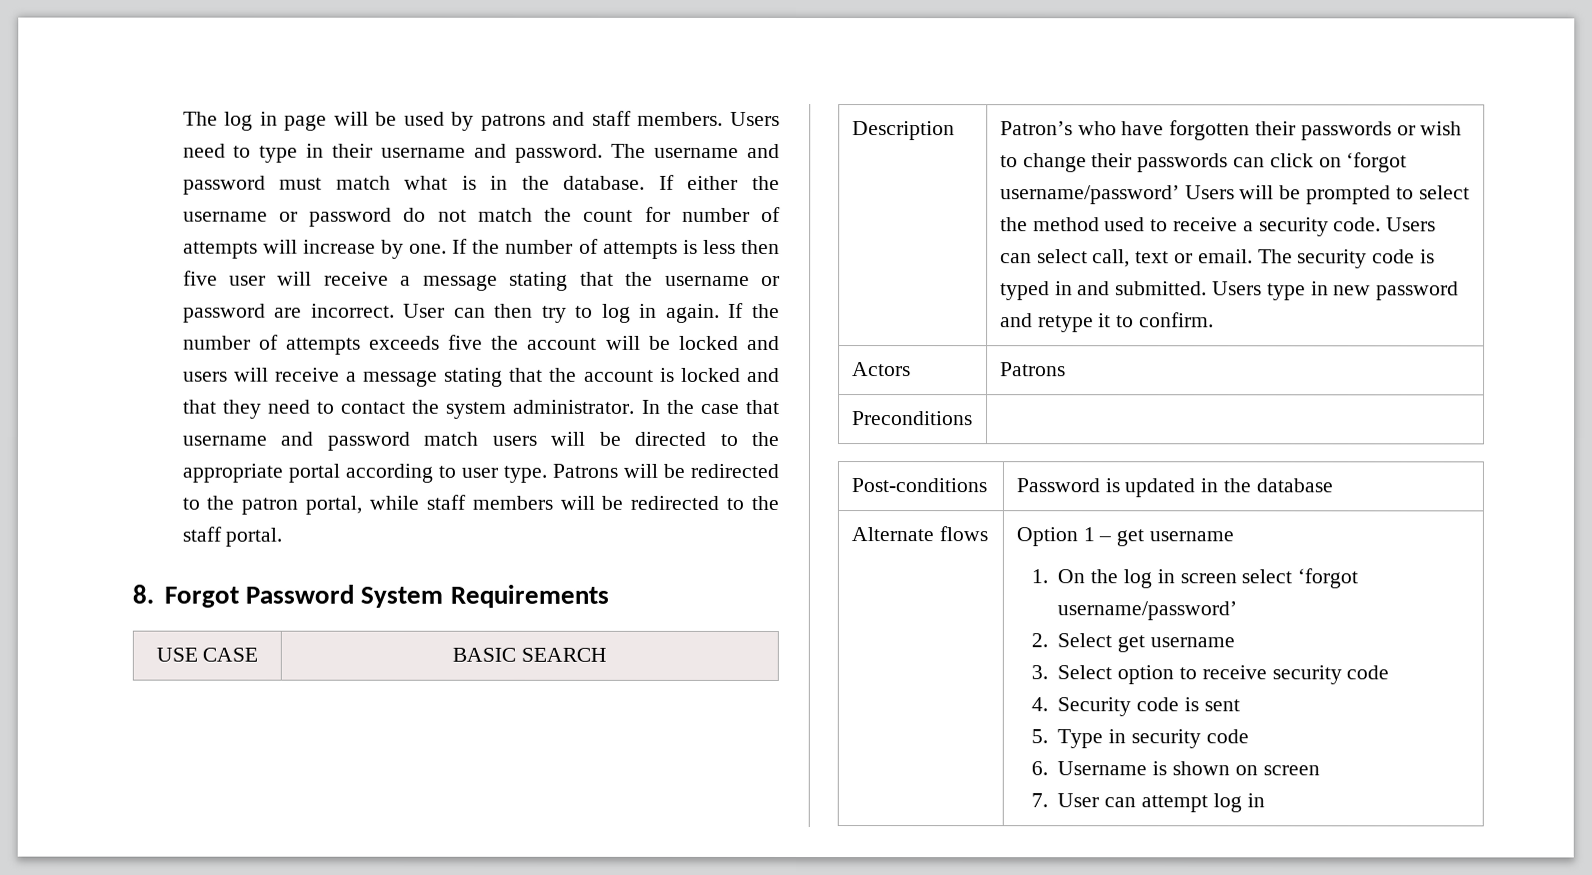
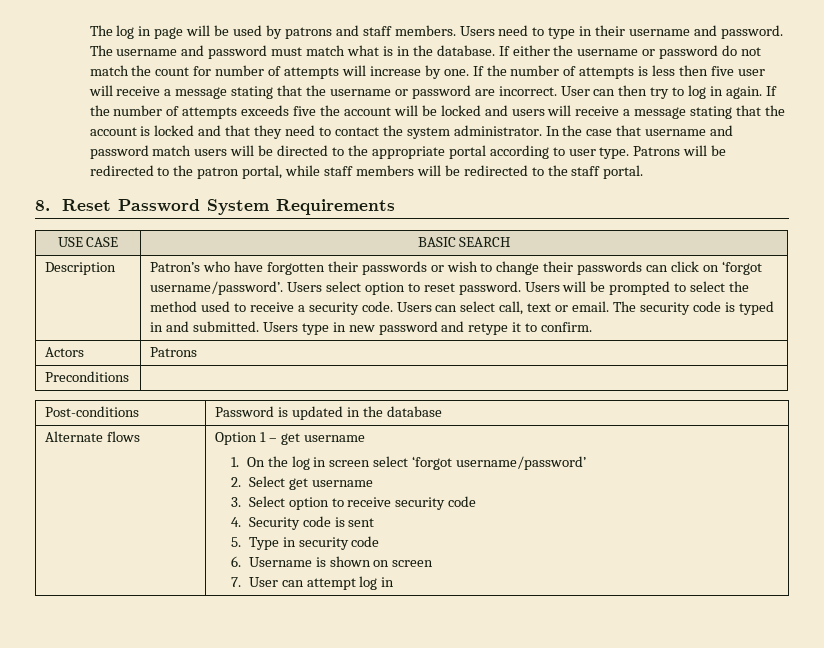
[163,586,239,608] Forgot -> [62,199,112,211] Reset
[999,185,1180,205] username/password’ -> [150,281,521,295] username/password’. Users select option to reset password.

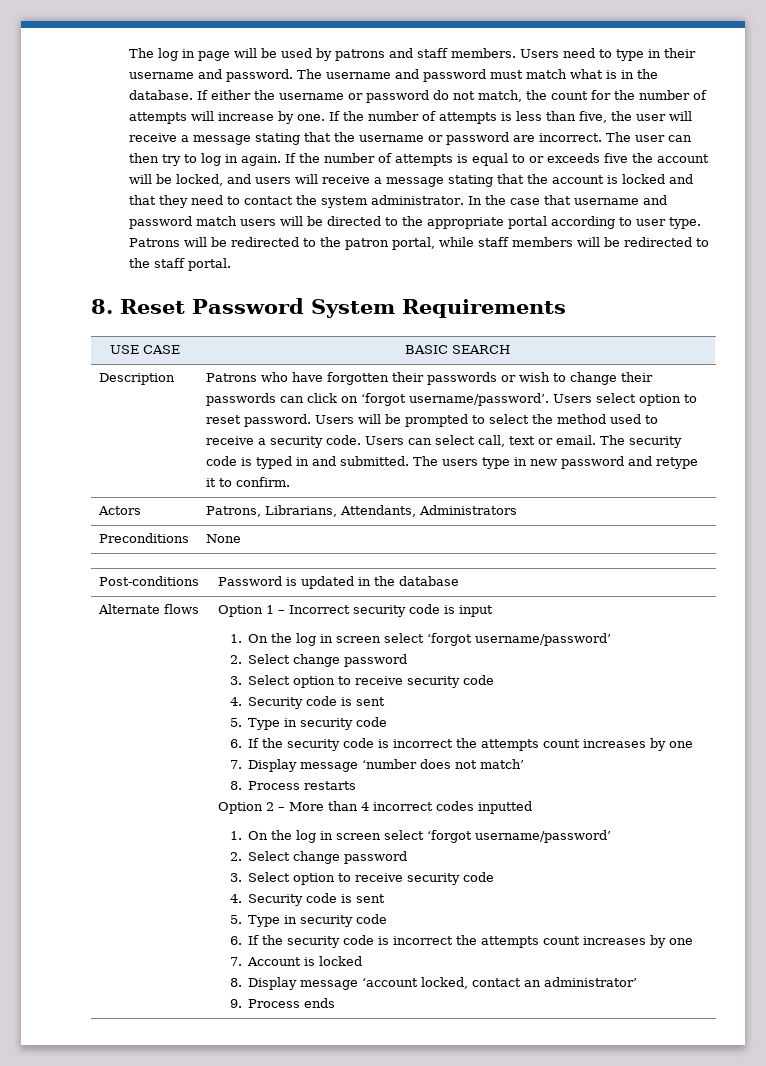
[89,65,129,76] match -> [477,90,522,102] match,
(212, 71) none -> [613,90,635,100] the
[678,65,734,76] then five -> [545,111,632,123] than five, the
[560,86,590,96] User -> [605,132,665,142] The user
(238, 113) none -> [456,153,544,166] is equal to or
[440,105,481,116] locked -> [175,174,223,186] locked,
[150,262,201,272] Patron’s -> [206,373,258,382] Patrons
[262,322,298,332] Users -> [413,456,479,466] The users
[150,347,198,357] Patrons -> [206,505,518,517] Patrons, Librarians, Attendants, Administrators
(130, 376) | -> [206,534,242,543] | None
[280,433,365,445] get username -> [289,604,494,617] Incorrect security code is input
[288,478,373,490] get username -> [293,654,408,667] change password
[248,556,434,567] [231,576,395,590] Username is shown on screen // 7. User can attempt log in -> [248,738,694,751] [229,759,525,772] [229,781,357,790] [218,801,533,814] [229,830,612,843] [229,851,408,864] [229,872,495,885] [229,893,386,906] [229,914,388,927] [229,935,694,948] [229,956,363,966] [229,977,638,990] [229,998,336,1008] If the security code is incorrect the attempts count increases by one // 7. Display message ‘number does not match’ // 8. Process restarts // Option 2 – More than 4 incorrect codes inputted // 1. On the log in screen select ‘forgot username/password’ // 2. Select change password // 3. Select option to receive security code // 4. Security code is sent // 5. Type in security code // 6. If the security code is incorrect the attempts count increases by one // 7. Account is locked // 8. Display message ‘account locked, contact an administrator’ // 9. Process ends

